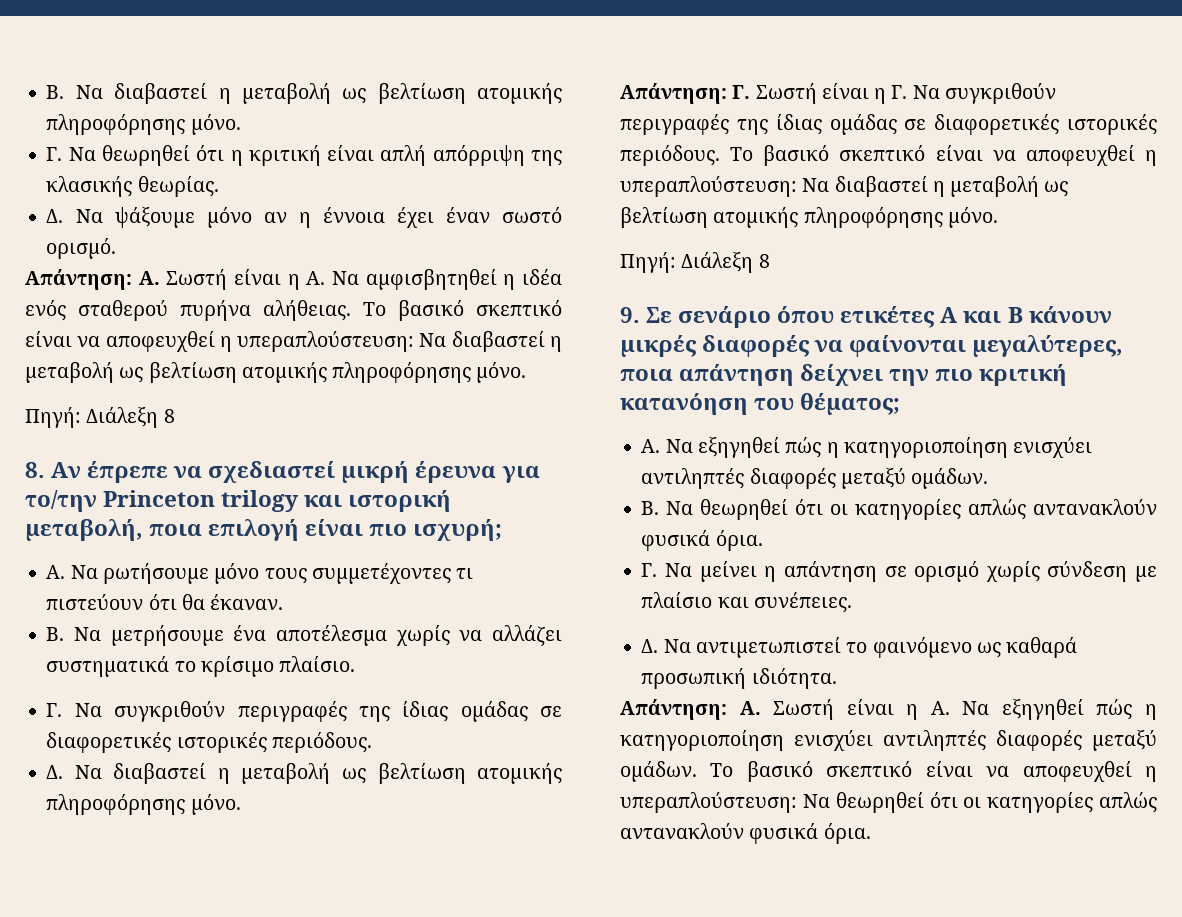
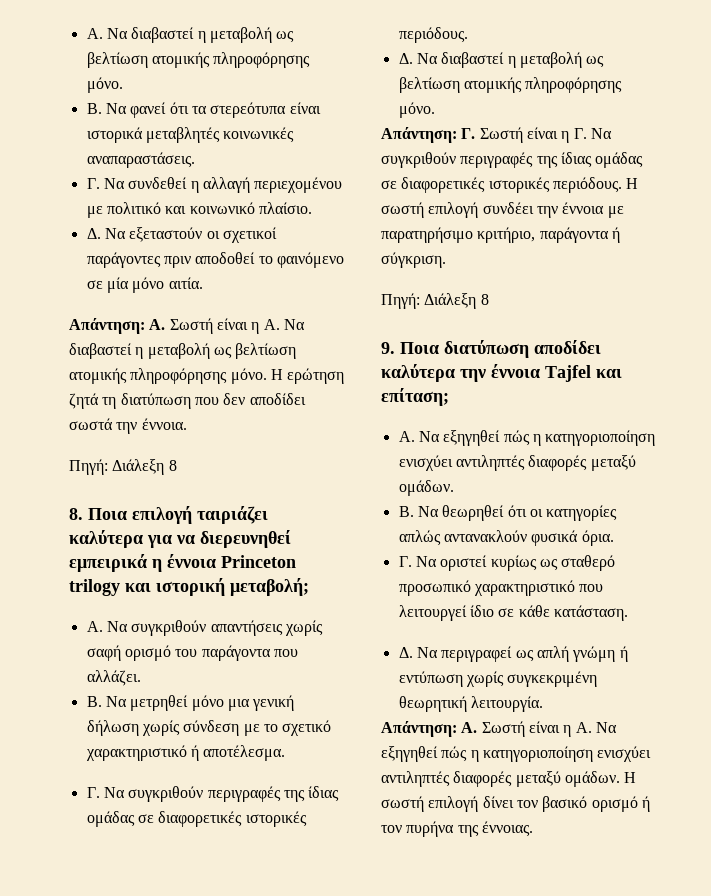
[46,83,562,104] [46,114,241,135] [46,145,562,166] [46,176,219,197] [46,206,562,228] [46,238,117,259] [25,269,563,290] [25,300,562,321] [25,331,562,352] [25,362,527,383] [25,406,175,428] [25,461,540,483] [25,490,452,512] [25,519,503,541] [46,563,474,584] [46,594,284,610] [46,625,562,647] [46,656,356,677] Β. Να διαβαστεί η μεταβολή ως βελτίωση ατομικής πληροφόρησης μόνο. // Γ. Να θεωρηθεί ότι η κριτική είναι απλή απόρριψη της κλασικής θεωρίας. // Δ. Να ψάξουμε μόνο αν η έννοια έχει έναν σωστό ορισμό. // Απάντηση: Α. Σωστή είναι η Α. Να αμφισβητηθεί η ιδέα ενός σταθερού πυρήνα αλήθειας. Το βασικό σκεπτικό είναι να αποφευχθεί η υπεραπλούστευση: Να διαβαστεί η μεταβολή ως βελτίωση ατομικής πληροφόρησης μόνο. // Πηγή: Διάλεξη 8 // 8. Αν έπρεπε να σχεδιαστεί μικρή έρευνα για το/την Princeton trilogy και ιστορική μεταβολή, ποια επιλογή είναι πιο ισχυρή; // Α. Να ρωτήσουμε μόνο τους συμμετέχοντες τι πιστεύουν ότι θα έκαναν. // Β. Να μετρήσουμε ένα αποτέλεσμα χωρίς να αλλάζει συστηματικά το κρίσιμο πλαίσιο. -> [86,27,295,43] [86,52,311,68] [86,77,123,93] [86,102,321,118] [86,127,295,143] [86,152,195,168] [86,177,343,193] [86,202,312,218] [86,227,277,243] [86,252,344,268] [86,277,203,293] [69,318,305,334] [69,343,297,359] [69,368,345,384] [69,393,306,409] [69,418,187,434] [69,459,177,475] [69,506,268,524] [69,530,291,548] [69,554,296,572] [69,578,309,596] [86,620,323,636] [86,645,298,661] [86,670,141,686] [86,695,295,711] [86,720,332,736] [85,745,286,761] Α. Να διαβαστεί η μεταβολή ως βελτίωση ατομικής πληροφόρησης μόνο. // Β. Να φανεί ότι τα στερεότυπα είναι ιστορικά μεταβλητές κοινωνικές αναπαραστάσεις. // Γ. Να συνδεθεί η αλλαγή περιεχομένου με πολιτικό και κοινωνικό πλαίσιο. // Δ. Να εξεταστούν οι σχετικοί παράγοντες πριν αποδοθεί το φαινόμενο σε μία μόνο αιτία. // Απάντηση: Α. Σωστή είναι η Α. Να διαβαστεί η μεταβολή ως βελτίωση ατομικής πληροφόρησης μόνο. Η ερώτηση ζητά τη διατύπωση που δεν αποδίδει σωστά την έννοια. // Πηγή: Διάλεξη 8 // 8. Ποια επιλογή ταιριάζει καλύτερα για να διερευνηθεί εμπειρικά η έννοια Princeton trilogy και ιστορική μεταβολή; // Α. Να συγκριθούν απαντήσεις χωρίς σαφή ορισμό του παράγοντα που αλλάζει. // Β. Να μετρηθεί μόνο μια γενική δήλωση χωρίς σύνδεση με το σχετικό χαρακτηριστικό ή αποτέλεσμα.
[730,145,1157,166] [620,176,1069,197] [620,207,998,228] [620,251,770,273] [620,306,1112,328] [620,335,1124,357] [620,364,1068,386] [620,393,901,415] Το βασικό σκεπτικό είναι να αποφευχθεί η υπεραπλούστευση: Να διαβαστεί η μεταβολή ως βελτίωση ατομικής πληροφόρησης μόνο. // Πηγή: Διάλεξη 8 // 9. Σε σενάριο όπου ετικέτες Α και Β κάνουν μικρές διαφορές να φαίνονται μεγαλύτερες, ποια απάντηση δείχνει την πιο κριτική κατανόηση του θέματος; -> [626,178,639,189] [381,202,624,218] [381,227,620,243] [381,252,446,268] [381,293,489,309] [381,340,601,358] [381,364,622,382] [381,388,449,406] Η σωστή επιλογή συνδέει την έννοια με παρατηρήσιμο κριτήριο, παράγοντα ή σύγκριση. // Πηγή: Διάλεξη 8 // 9. Ποια διατύπωση αποδίδει καλύτερα την έννοια Tajfel και επίταση;
[699,561,1157,582] [641,592,852,613] [641,637,1078,658] [641,668,837,689] μείνει η απάντηση σε ορισμό χωρίς σύνδεση με πλαίσιο και συνέπειες. // Δ. Να αντιμετωπιστεί το φαινόμενο ως καθαρά προσωπική ιδιότητα. -> [440,555,616,571] [398,580,604,596] [398,605,628,621] [398,646,628,662] [398,671,598,687] [398,696,543,712] οριστεί κυρίως ως σταθερό προσωπικό χαρακτηριστικό που λειτουργεί ίδιο σε κάθε κατάσταση. // Δ. Να περιγραφεί ως απλή γνώμη ή εντύπωση χωρίς συγκεκριμένη θεωρητική λειτουργία.
[710,761,1157,782] [620,792,1157,813] [620,823,871,844] Το βασικό σκεπτικό είναι να αποφευχθεί η υπεραπλούστευση: Να θεωρηθεί ότι οι κατηγορίες απλώς αντανακλούν φυσικά όρια. -> [624,772,637,783] [381,796,650,812] [381,821,533,837] Η σωστή επιλογή δίνει τον βασικό ορισμό ή τον πυρήνα της έννοιας.

